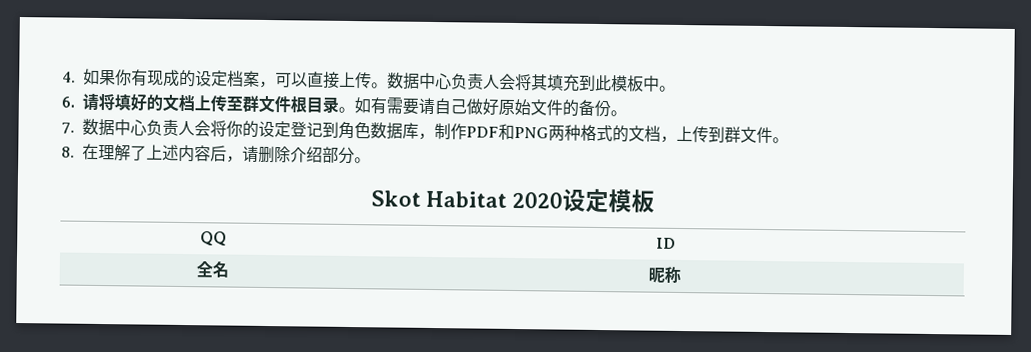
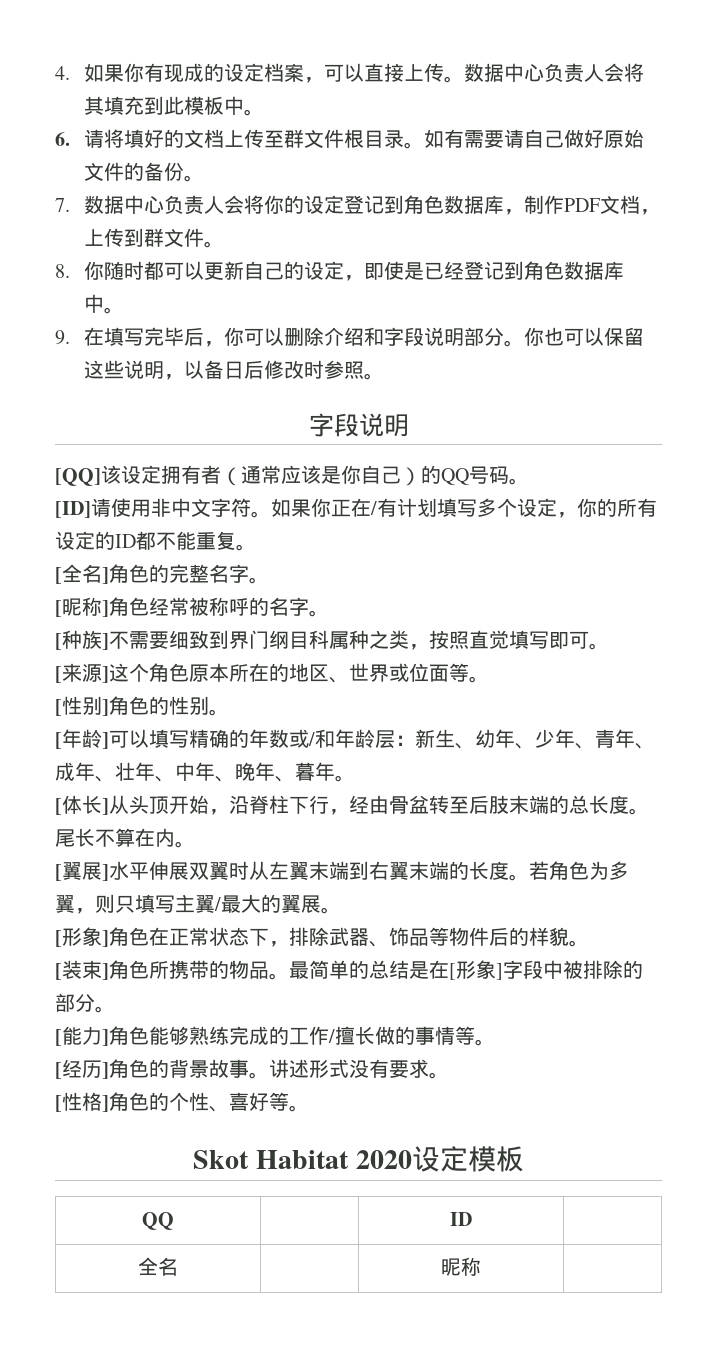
[498,123,629,143] 和PNG两种格式的 -> (600, 205) none
[82,143,355,165] 在理解了上述内容后，请删除介绍部分 -> [83,261,624,281] [83,294,124,314] [55,327,644,347] [83,360,384,380] [308,413,409,437] [55,465,529,486] [55,498,657,518] [55,531,256,551] [55,564,269,584] [55,597,329,617] [55,630,609,650] [55,663,489,683] [55,696,229,716] [55,729,655,749] [55,762,355,782] [55,795,649,815] [55,828,195,848] [55,861,629,881] [55,894,341,914] [55,927,589,947] [55,960,643,980] [55,993,115,1013] [55,1026,495,1046] [55,1059,449,1079] [55,1092,289,1112] 你随时都可以更新自己的设定，即使是已经登记到角色数据库中。 // 9.在填写完毕后，你可以删除介绍和字段说明部分。你也可以保留这些说明，以备日后修改时参照。 // 字段说明 // [QQ]该设定拥有者（通常应该是你自己）的QQ号码。 // [ID]请使用非中文字符。如果你正在/有计划填写多个设定，你的所有设定的ID都不能重复。 // [全名]角色的完整名字。 // [昵称]角色经常被称呼的名字。 // [种族]不需要细致到界门纲目科属种之类，按照直觉填写即可。 // [来源]这个角色原本所在的地区、世界或位面等。 // [性别]角色的性别。 // [年龄]可以填写精确的年数或/和年龄层：新生、幼年、少年、青年、成年、壮年、中年、晚年、暮年。 // [体长]从头顶开始，沿脊柱下行，经由骨盆转至后肢末端的总长度。尾长不算在内。 // [翼展]水平伸展双翼时从左翼末端到右翼末端的长度。若角色为多翼，则只填写主翼/最大的翼展。 // [形象]角色在正常状态下，排除武器、饰品等物件后的样貌。 // [装束]角色所携带的物品。最简单的总结是在[形象]字段中被排除的部分。 // [能力]角色能够熟练完成的工作/擅长做的事情等。 // [经历]角色的背景故事。讲述形式没有要求。 // [性格]角色的个性、喜好等

